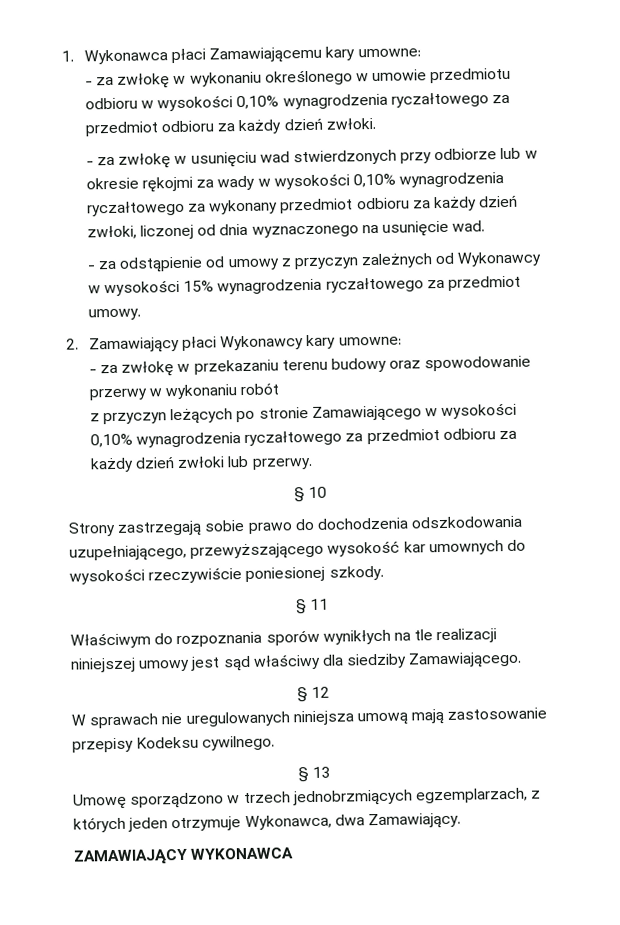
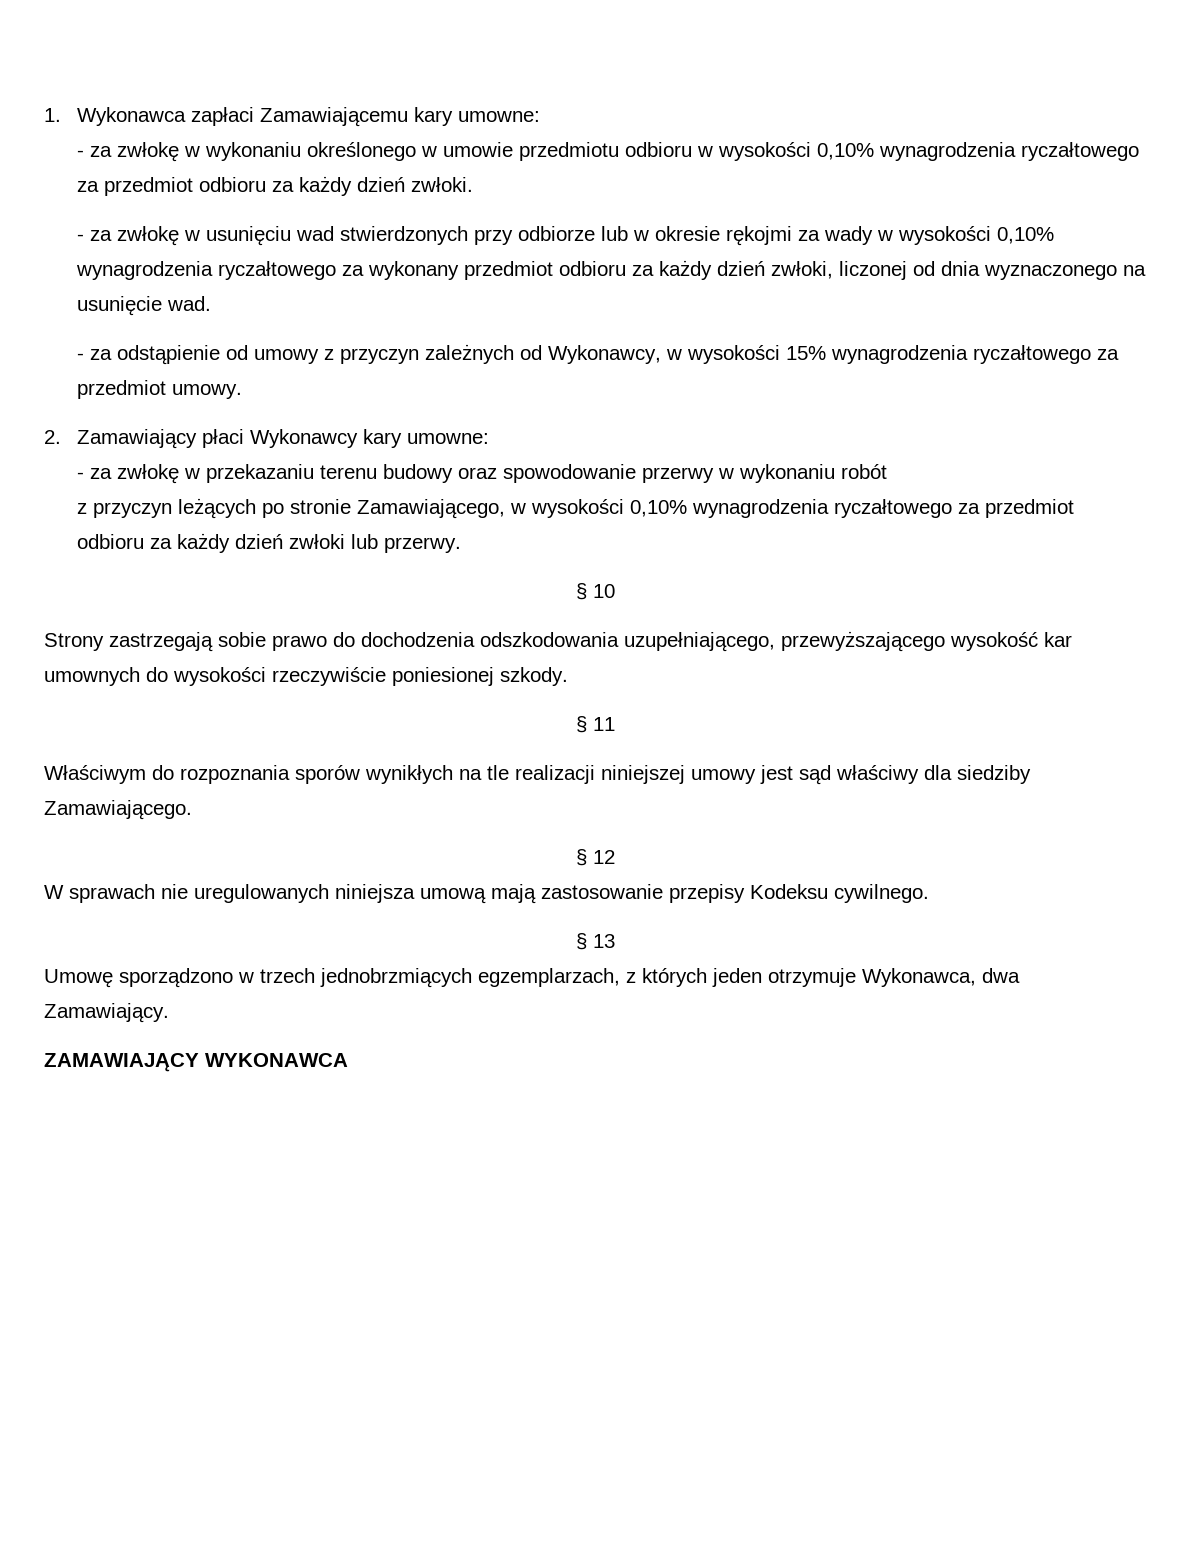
[170,48,206,64] płaci -> [191,107,255,126] zapłaci
[457,251,543,267] Wykonawcy -> [548,345,662,364] Wykonawcy,
[311,405,422,422] Zamawiającego -> [357,499,506,519] Zamawiającego,

